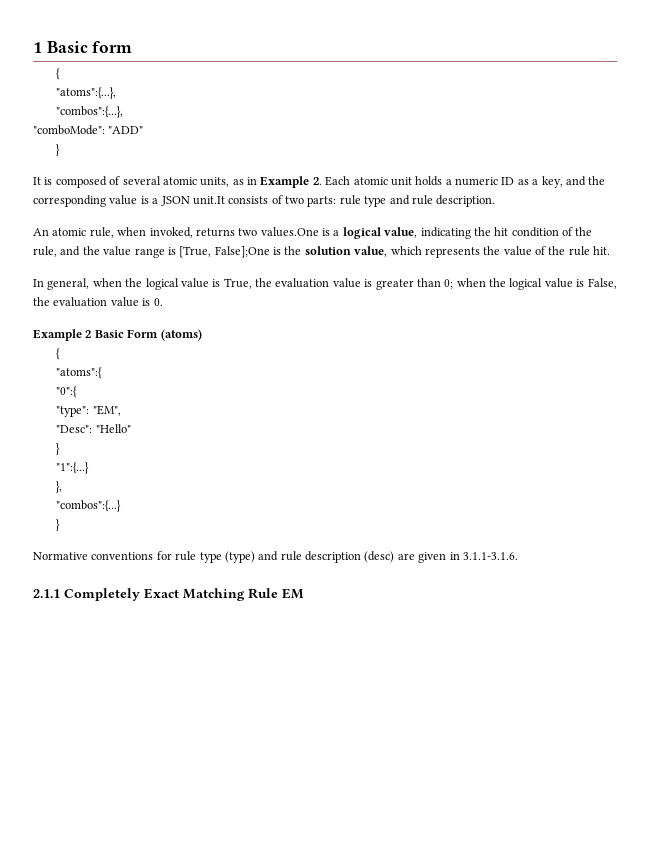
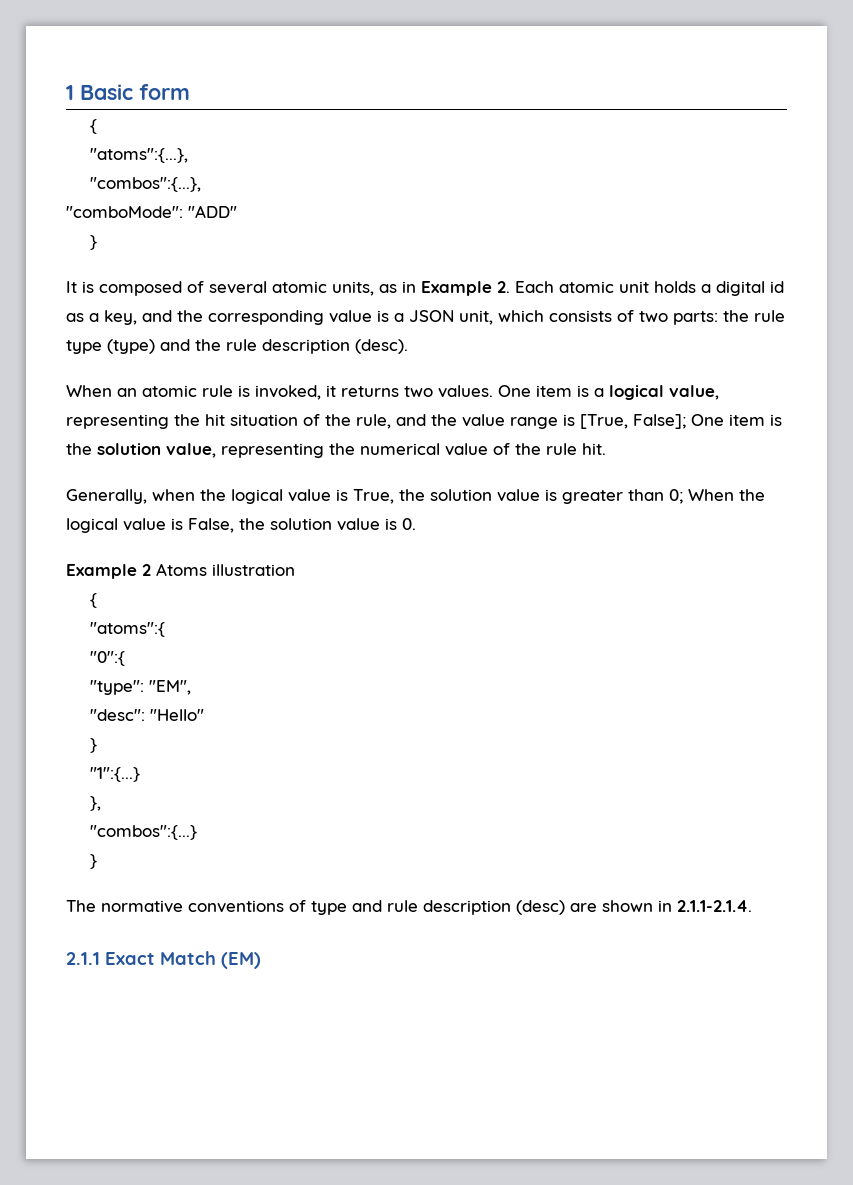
[455,177,515,186] numeric ID -> [716,281,784,296] digital id
[192,196,225,205] unit.It -> [459,310,544,325] unit, which
[339,195,496,207] [33,227,319,238] rule type and rule description. // An atomic rule, when invoked, returns two values.One -> [723,310,785,322] [66,339,408,354] [66,385,572,400] the rule type (type) and the rule description (desc). // When an atomic rule is invoked, it returns two values. One item
[420,227,471,239] indicating -> [66,414,169,429] representing
[511,227,559,237] condition -> [230,414,298,426] situation
[214,246,270,258] False];One -> [633,414,765,429] False]; One item
[390,246,501,258] which represents the -> [221,443,440,458] representing the numerical
[33,278,90,290] In general, -> [66,489,147,504] Generally,
[275,278,330,288] evaluation -> [430,489,492,501] solution
[456,278,486,287] when -> [688,489,734,501] When
[53,297,108,307] evaluation -> [270,518,332,530] solution
[94,329,202,341] Basic Form (atoms) -> [156,563,295,576] Atoms illustration
[56,425,93,433] "Desc": -> [89,709,145,721] "desc":
[33,551,255,563] Normative conventions for rule type (type) -> [66,900,347,915] The normative conventions of type
[418,552,518,563] [33,588,304,601] given in 3.1.1-3.1.6. // 2.1.1 Completely Exact Matching Rule EM -> [602,900,752,912] [66,951,261,969] shown in 2.1.1-2.1.4. // 2.1.1 Exact Match (EM)

